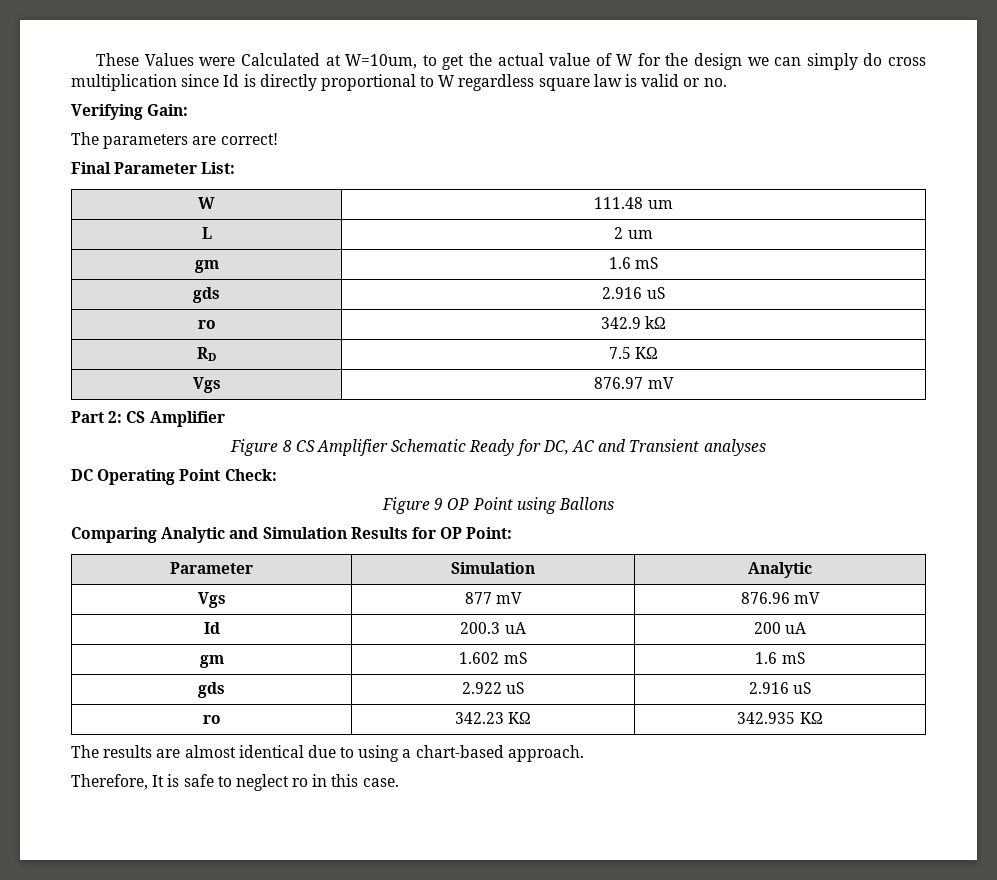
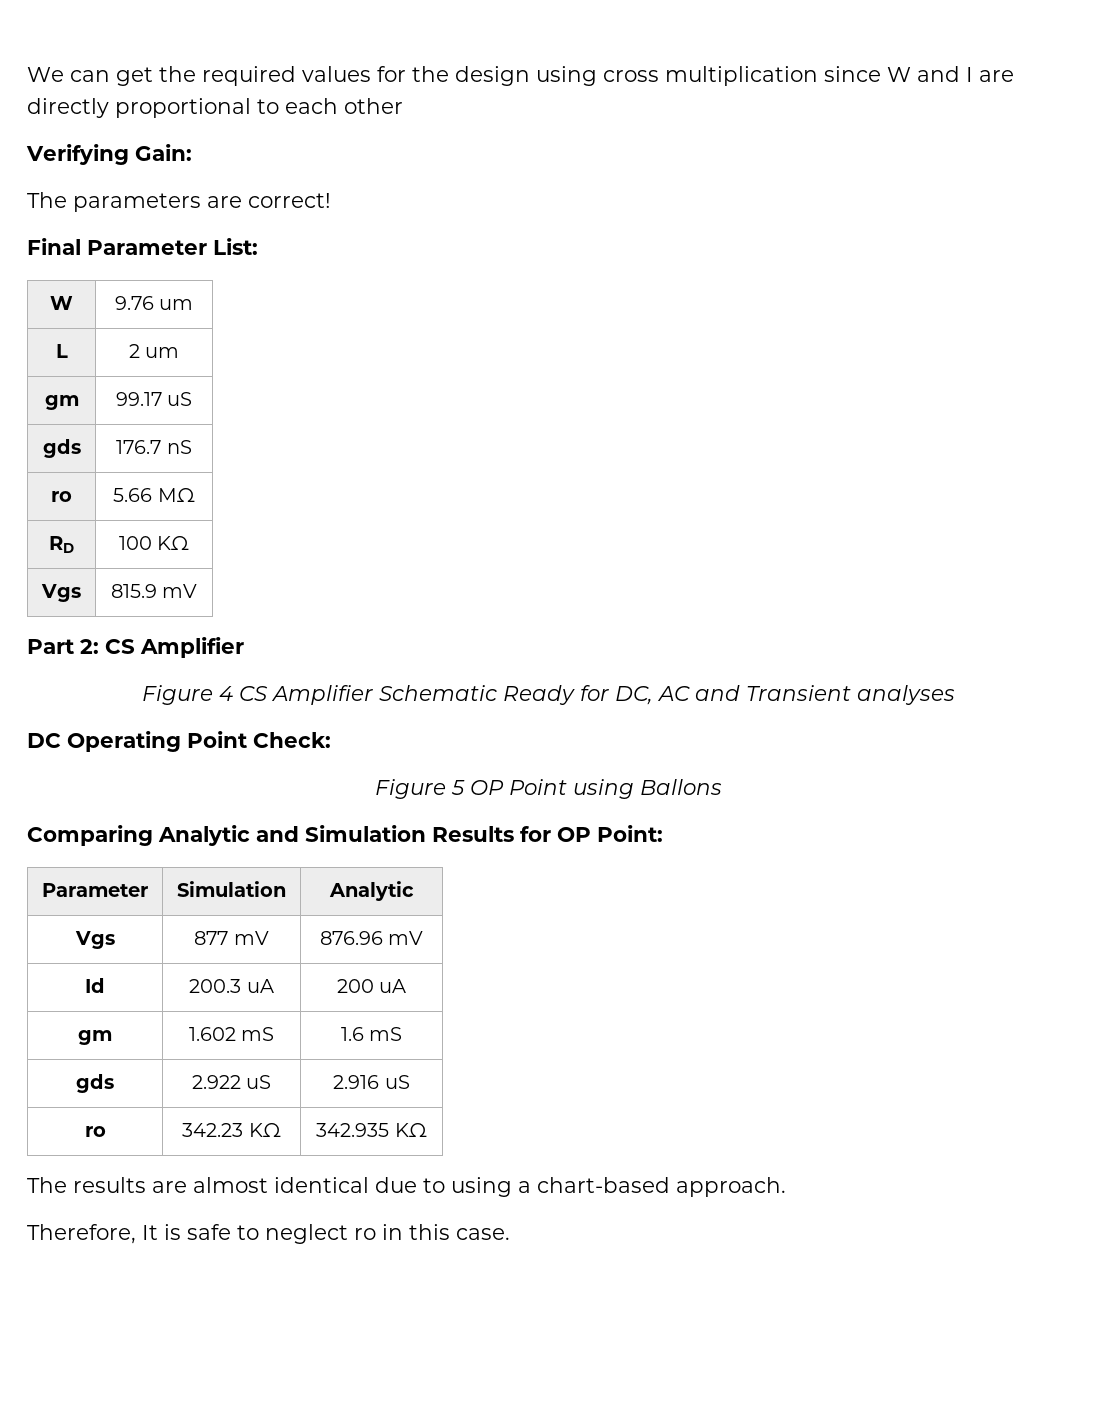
[96,53,926,70] [71,74,727,91] These Values were Calculated at W=10um, to get the actual value of W for the design we can simply do cross multiplication since Id is directly proportional to W regardless square law is valid or no. -> [27,66,1014,86] [27,98,403,118] We can get the required values for the design using cross multiplication since W and I are directly proportional to each other
[594,197,644,209] 111.48 -> [114,296,154,310] 9.76
[608,257,659,269] [193,287,220,303] [602,287,665,299] [197,320,216,329] [600,316,667,329] 1.6 mS // gds | 2.916 uS // ro | 342.9 kΩ -> [115,392,193,406] [42,439,81,458] [116,440,192,454] [51,491,72,502] [113,488,195,502] 99.17 uS // gds | 176.7 nS // ro | 5.66 MΩ
[608,347,631,359] 7.5 -> [118,536,152,550] 100
[594,377,644,389] 876.97 -> [110,584,157,598] 815.9
[282,440,292,452] 8 -> [219,686,233,701] 4
[434,498,444,510] 9 -> [451,780,465,795] 5

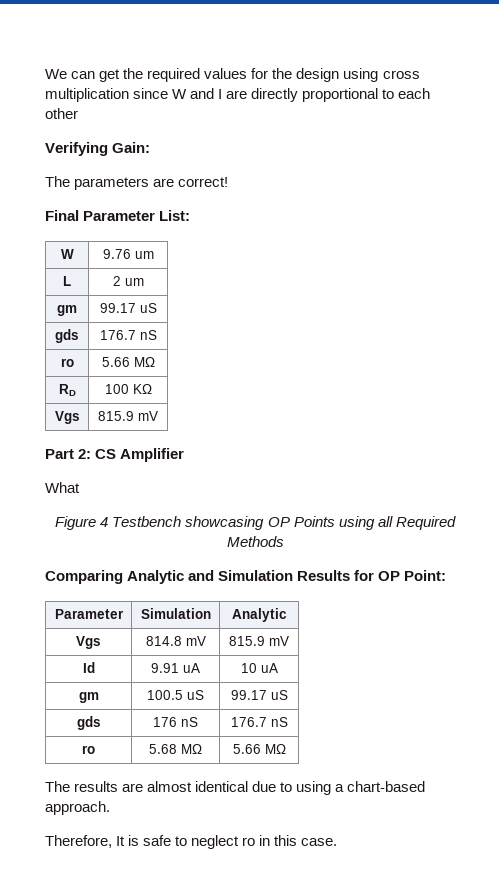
(244, 647) none -> [45,482,80,493] // What
[239,685,955,705] [27,731,331,752] [375,779,722,799] CS Amplifier Schematic Ready for DC, AC and Transient analyses // DC Operating Point Check: // Figure 5 OP Point using Ballons -> [112,516,456,530] [226,536,284,547] Testbench showcasing OP Points using all Required Methods
[194,931,229,945] 877 -> [145,636,182,646] 814.8
[319,931,383,945] 876.96 -> [229,636,265,646] 815.9
[189,979,242,993] 200.3 -> [151,663,179,673] 9.91
[336,979,374,993] 200 -> [240,663,257,673] 10
[188,1027,275,1041] [340,1027,403,1041] [76,1074,114,1093] [191,1075,272,1089] [333,1075,410,1089] [84,1126,106,1137] [182,1123,281,1137] [316,1123,427,1137] 1.602 mS | 1.6 mS // gds | 2.922 uS | 2.916 uS // ro | 342.23 KΩ | 342.935 KΩ -> [147,690,204,700] [230,690,288,700] [76,716,101,730] [153,717,198,727] [230,717,288,727] [82,745,95,754] [149,744,202,754] [232,744,286,754] 100.5 uS | 99.17 uS // gds | 176 nS | 176.7 nS // ro | 5.68 MΩ | 5.66 MΩ

